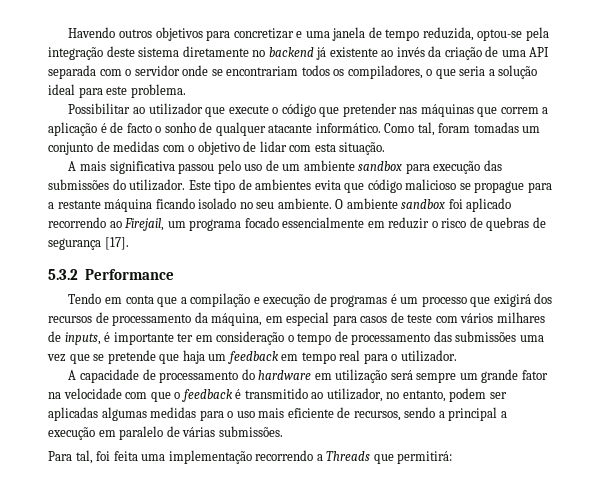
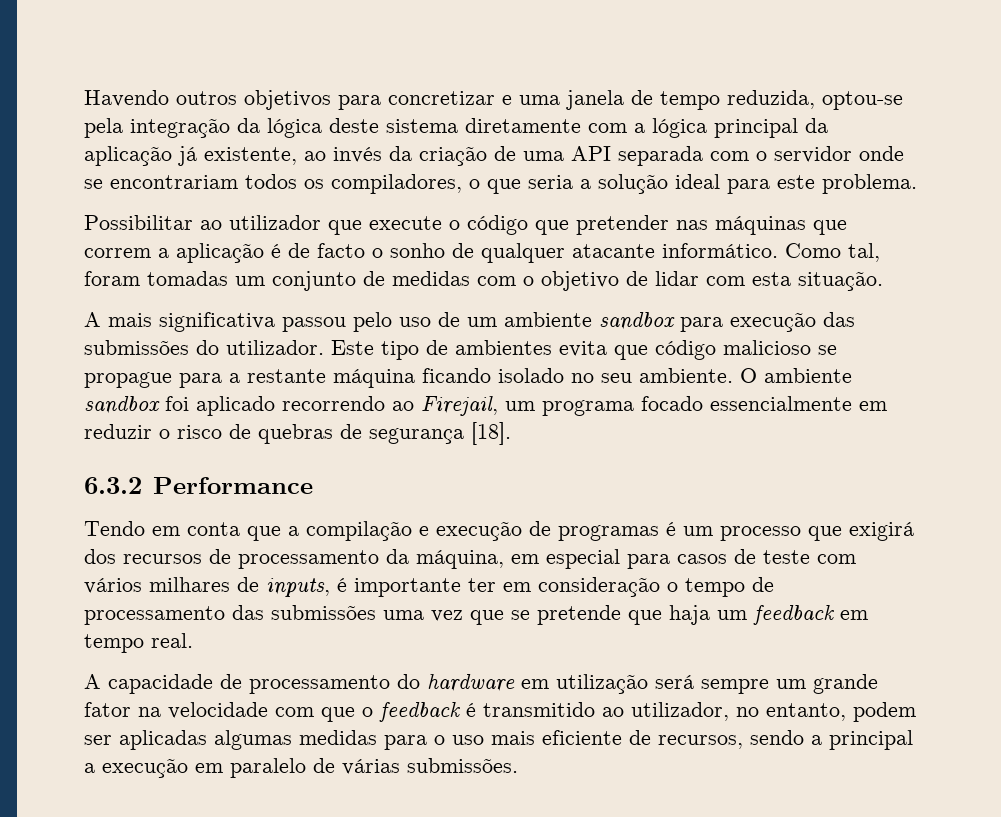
(103, 53) none -> [237,118,322,138] da lógica
[252,47,378,60] no backend já existente -> [588,118,828,138] [84,146,297,166] com a lógica principal da aplicação já existente,
[104,237,129,250] [48,269,78,280] [17]. // 5.3.2 -> [471,422,511,445] [84,477,142,494] [18]. // 6.3.2
[339,350,457,364] real para o utilizador. -> [151,633,193,648] real.
[48,450,453,464] // Para tal, foi feita uma implementação recorrendo a Threads que permitirá: -> (518, 765) none

